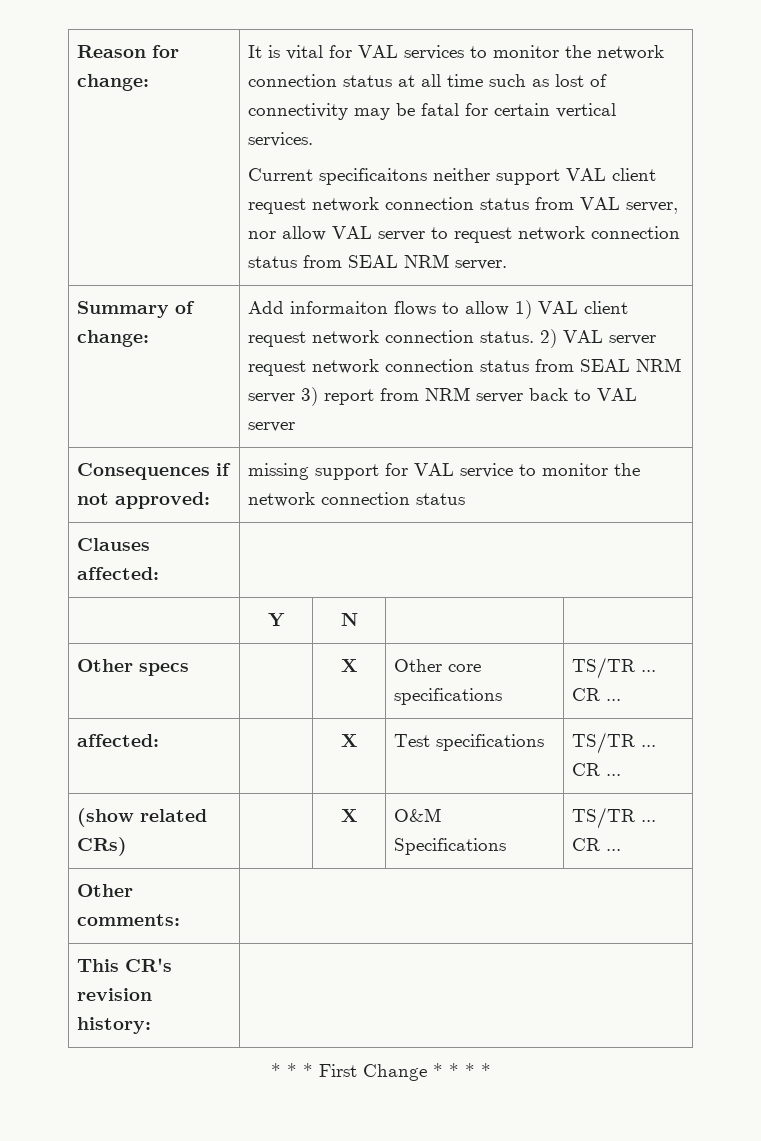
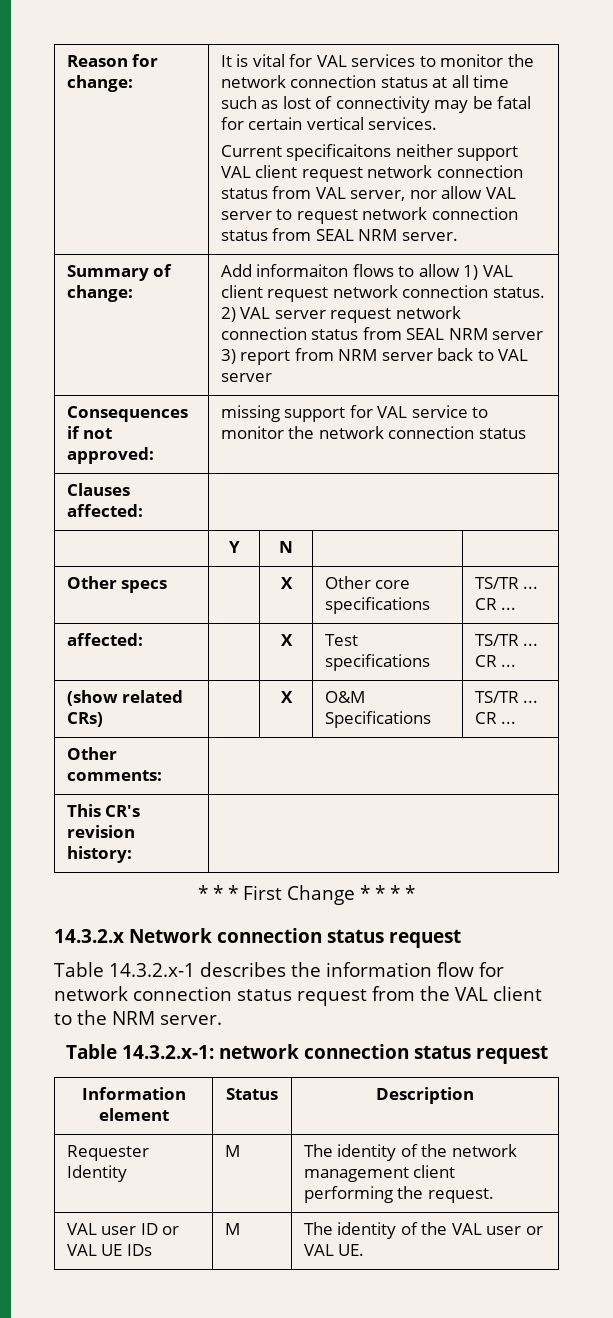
(491, 1070) none -> [54,928,461,948] [54,962,504,977] [54,986,542,1006] [54,1010,222,1025] [65,1044,548,1064] [81,1087,186,1100] [98,1108,169,1121] [226,1088,278,1100] [376,1087,474,1104] [67,1145,150,1161] [67,1165,128,1182] [225,1145,241,1157] [304,1144,517,1161] [304,1165,456,1182] [304,1186,494,1203] [67,1223,180,1235] [67,1244,152,1256] [225,1223,241,1235] [304,1222,543,1239] [304,1244,365,1256] // 14.3.2.x Network connection status request // Table 14.3.2.x-1 describes the information flow for network connection status request from the VAL client to the NRM server. // Table 14.3.2.x-1: network connection status request // Information element | Status | Description // Requester Identity | M | The identity of the network management client performing the request. // VAL user ID or VAL UE IDs | M | The identity of the VAL user or VAL UE.

